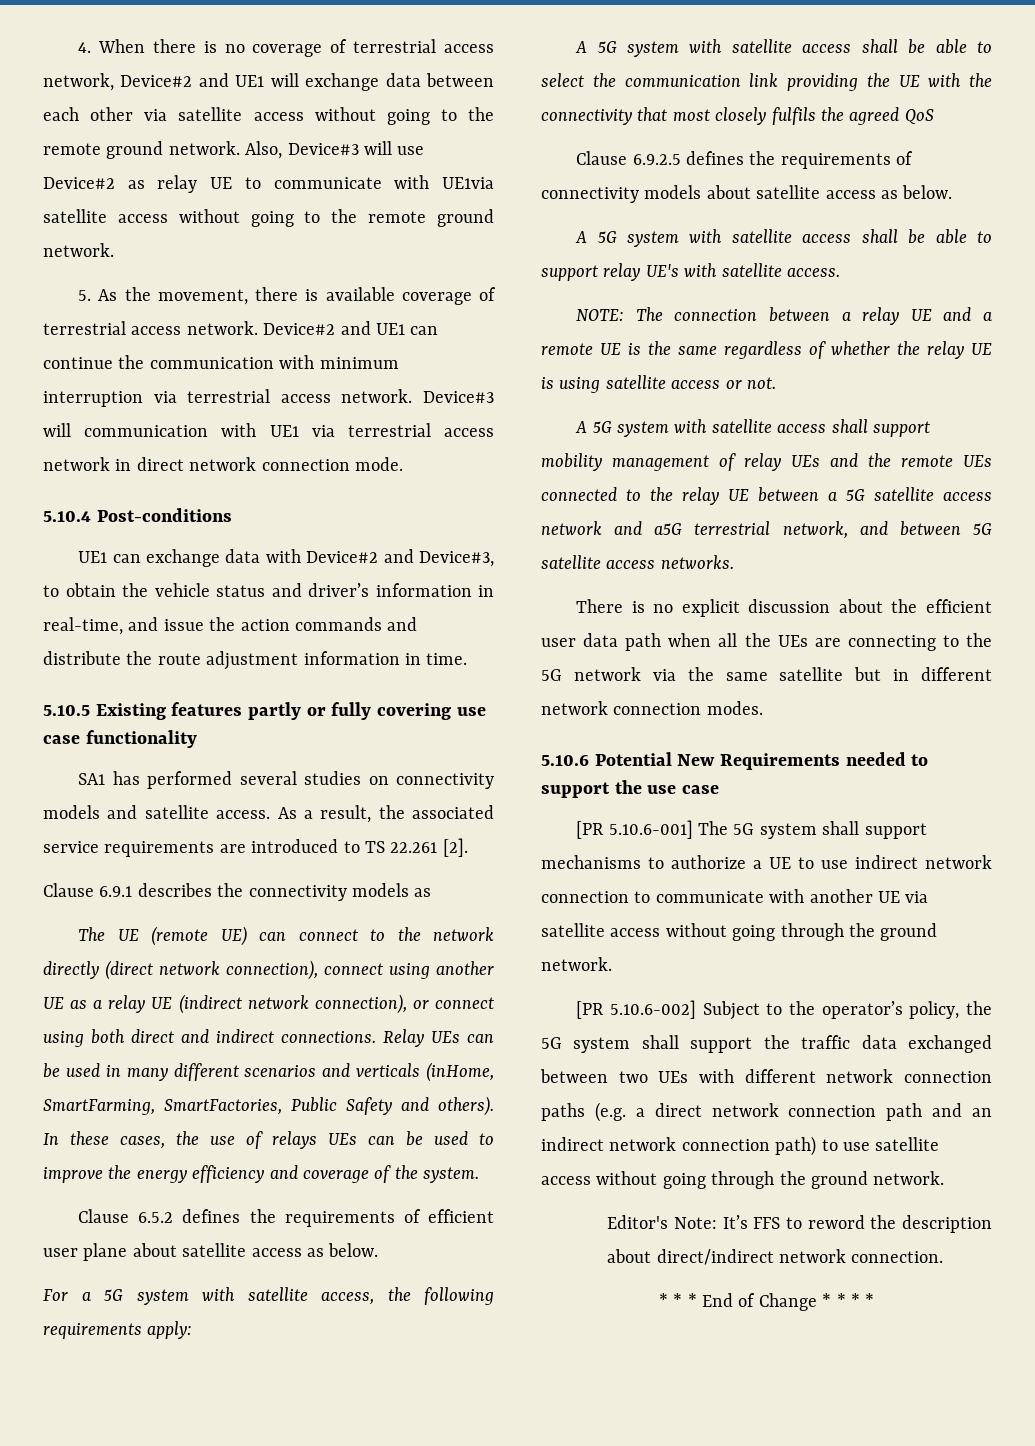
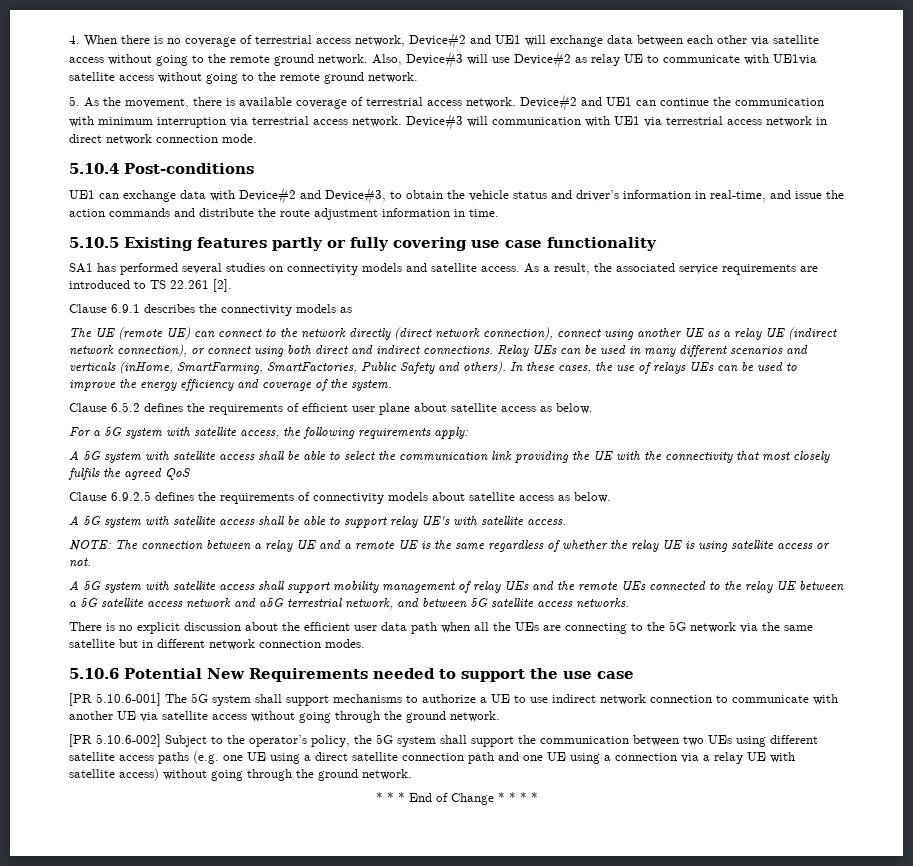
[801,1035,992,1053] [540,1069,992,1083] [541,1102,626,1122] traffic data exchanged between two UEs with different network connection paths (e.g. -> [540,735,818,747] [69,751,300,764] communication between two UEs using different satellite access paths (e.g. one UE using
[711,1103,779,1117] network -> [352,752,398,761] satellite
[972,1108,992,1117] [541,1136,940,1156] [541,1171,945,1189] [607,1215,992,1233] [607,1249,944,1265] an indirect network connection path) to use satellite access without going through the ground network. // Editor's Note: It’s FFS to reword the description about direct/indirect network connection. -> [523,752,795,764] [69,768,412,781] one UE using a connection via a relay UE with satellite access) without going through the ground network.

